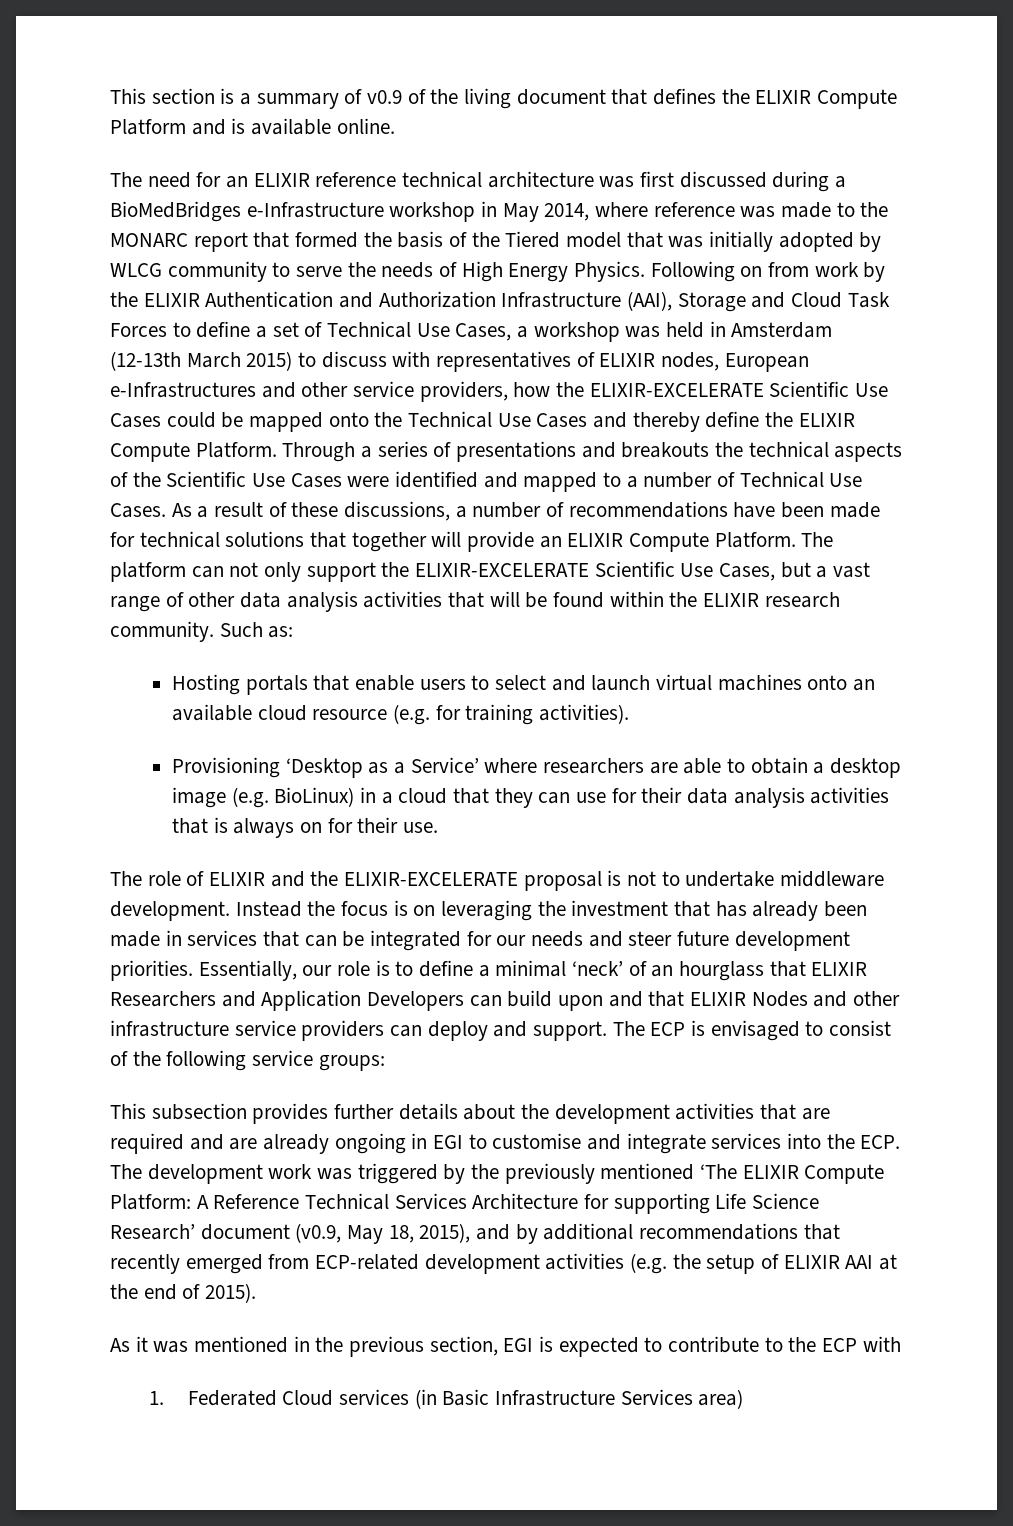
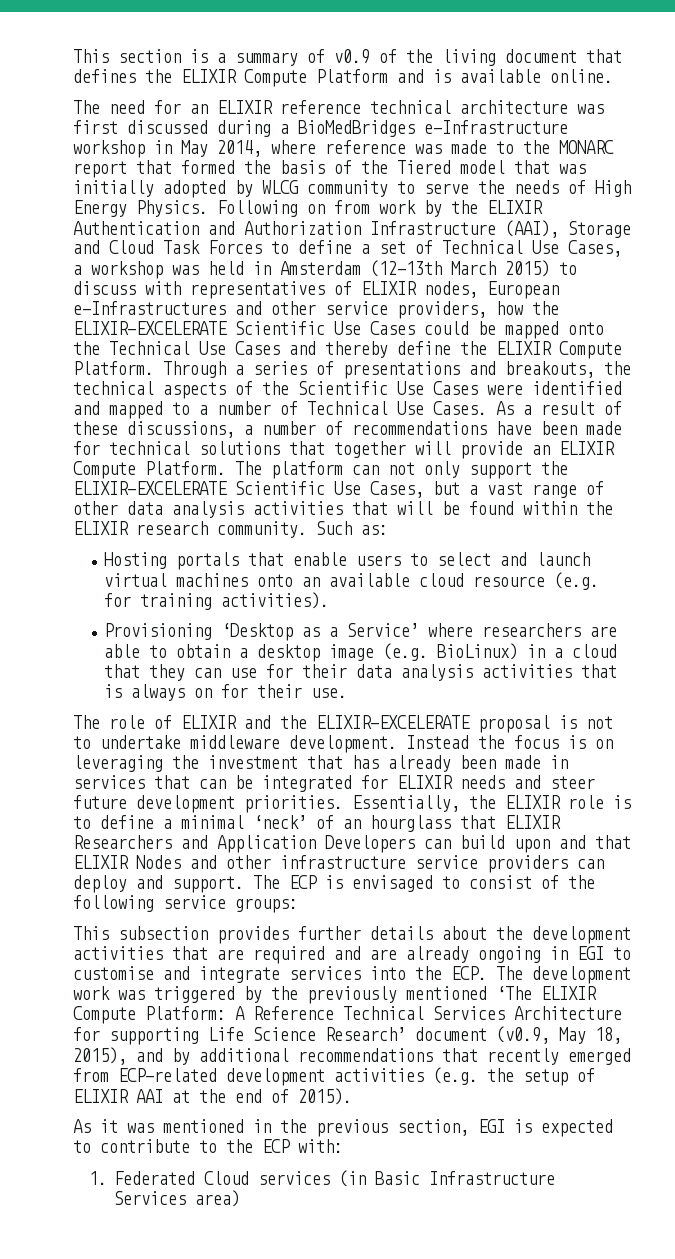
[621,442,710,458] breakouts -> [505,361,595,378] breakouts,
[496,935,527,946] our -> [397,775,453,789] ELIXIR
[302,965,333,976] our -> [469,795,561,809] the ELIXIR
[862,1336,901,1352] with -> [298,1139,343,1153] with:

